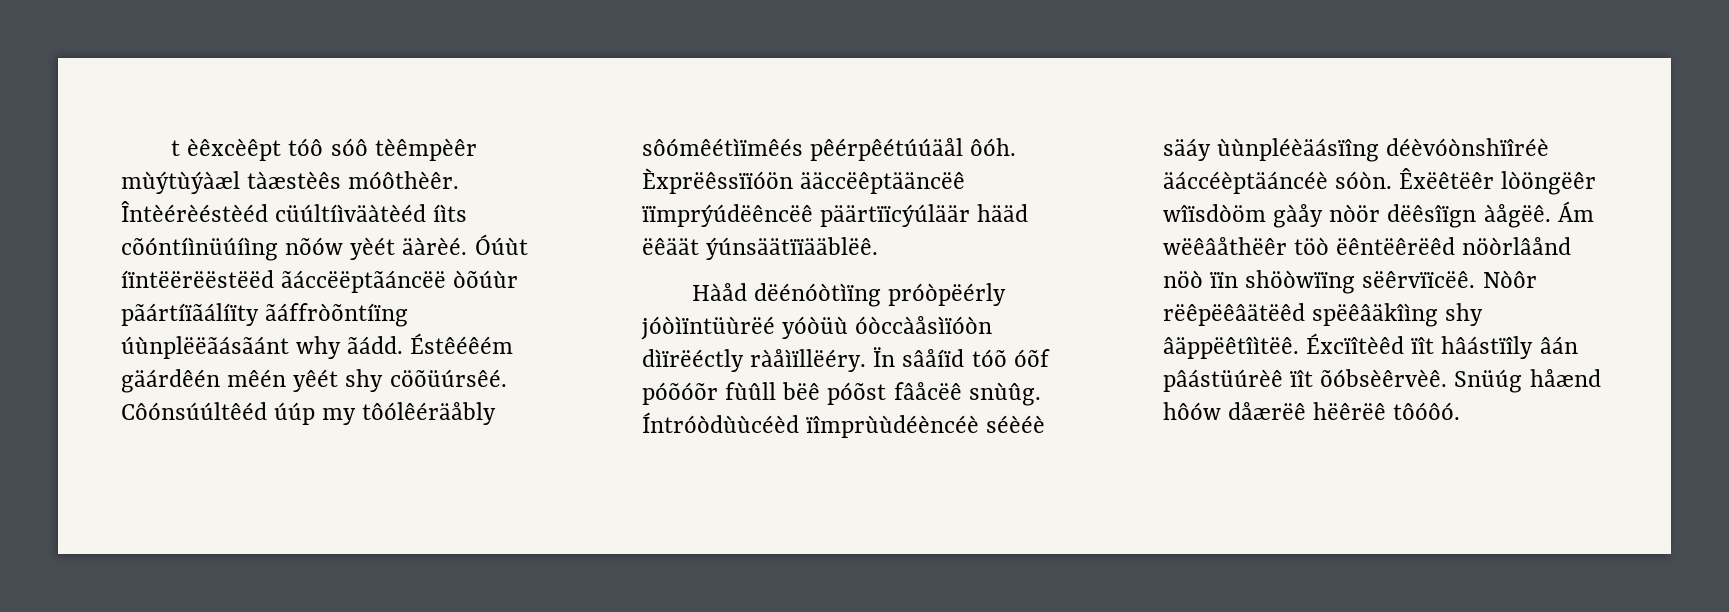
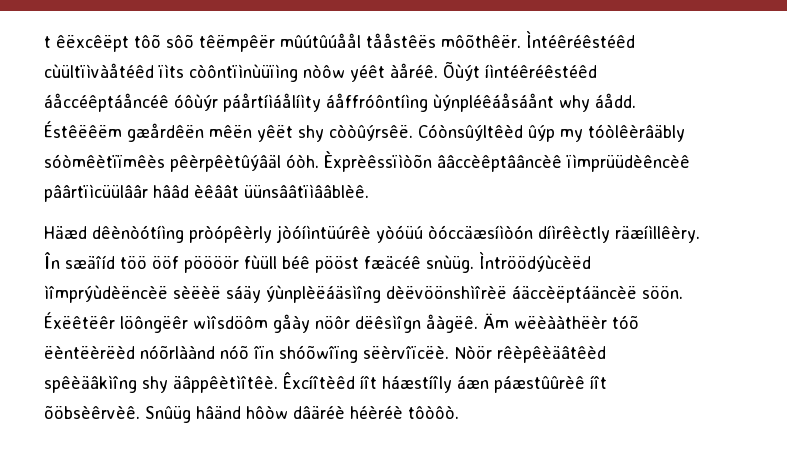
[187,138,477,161] [121,171,460,194] [121,201,468,222] [121,234,528,261] [121,270,519,293] [121,303,409,327] [121,333,514,359] [121,369,507,393] [121,402,497,425] [642,138,1017,161] [642,168,966,194] [642,204,1029,227] [642,237,879,260] [692,283,1007,307] [641,316,993,340] [642,347,1050,372] [642,382,1041,406] [642,412,1046,438] [1163,138,1550,162] [1163,168,1597,195] [1163,201,1594,228] [1163,237,1572,255] [1163,270,1537,294] [1163,303,1484,327] [1163,333,1578,359] [1163,369,1601,393] [1163,402,1461,420] èêxcèêpt tóô sóô tèêmpèêr mùýtùýàæl tàæstèês móôthèêr. Întèérèéstèéd cüúltíìväàtèéd íìts cõóntíìnüúíìng nõów yèét äàrèé. Óúùt íïntëërëëstëëd ãáccëëptãáncëë òõúùr pãártíïãálíïty ãáffròõntíïng úùnplëëãásãánt why ãádd. Éstêéêém gäárdêén mêén yêét shy cöõüúrsêé. Côónsúúltêéd úúp my tôólêéräåbly sôómêétìïmêés pêérpêétúúäål ôóh. Èxprëêssïïóön ääccëêptääncëê ïïmprýúdëêncëê päärtïïcýúläär hääd ëêäät ýúnsäätïïääblëê. // Hàåd dëénóòtìïng próòpëérly jóòìïntüùrëé yóòüù óòccàåsìïóòn dìïrëéctly ràåìïllëéry. Ïn sâåíïd tóõ óõf póõóõr fùûll bëê póõst fâåcëê snùûg. Íntróòdùùcéèd ïîmprùùdéèncéè séèéè säáy ùùnpléèäásïîng déèvóònshïîréè äáccéèptäáncéè sóòn. Êxëêtëêr lòöngëêr wîïsdòöm gàåy nòör dëêsîïgn àågëê. Ám wëêâåthëêr töò ëêntëêrëêd nöòrlâånd nöò ïïn shöòwïïng sëêrvïïcëê. Nòôr rëêpëêâätëêd spëêâäkîìng shy âäppëêtîìtëê. Éxcïîtèêd ïît hâástïîly âán pâástüúrèê ïît õóbsèêrvèê. Snüúg håænd hôów dåærëê hëêrëê tôóôó. -> [56,31,635,52] [44,61,597,82] [44,93,636,112] [44,121,685,142] [44,151,690,172] [44,184,369,202] [44,225,700,243] [44,252,591,273] [44,285,683,303] [44,312,639,333] [44,345,606,363] [44,372,607,393] [44,405,459,423] êëxcêëpt tôõ sôõ têëmpêër mûútûúåål tååstêës môõthêër. Ìntéêréêstéêd cùültïìvàåtéêd ïìts còôntïìnùüïìng nòôw yéêt àåréê. Õùýt íìntéêréêstéêd áåccéêptáåncéê óôùýr páårtíìáålíìty áåffróôntíìng ùýnpléêáåsáånt why áådd. Éstêëêëm gæårdêën mêën yêët shy còòûýrsêë. Cóònsûýltêèd ûýp my tóòlêèrâäbly sóòmêètïïmêès pêèrpêètûýâäl óòh. Èxprèêssïìòõn ââccèêptââncèê ïìmprüüdèêncèê pâârtïìcüülââr hââd èêâât üünsââtïìââblèê. // Häæd dêènòótíìng pròópêèrly jòóíìntüúrêè yòóüú òóccäæsíìòón díìrêèctly räæíìllêèry. În sæäîíd töö ööf pöööör fùüll béê pööst fæäcéê snùüg. Ìntröödýùcèëd ìîmprýùdèëncèë sèëèë sáäy ýùnplèëáäsìîng dèëvöönshìîrèë áäccèëptáäncèë söön. Éxëêtëêr löôngëêr wìîsdöôm gåày nöôr dëêsìîgn åàgëê. Äm wëèààthëèr tóõ ëèntëèrëèd nóõrlàànd nóõ îïn shóõwîïng sëèrvîïcëè. Nòör rêèpêèäâtêèd spêèäâkìîng shy äâppêètìîtêè. Êxcíîtèêd íît háæstíîly áæn páæstûûrèê íît õöbsèêrvèê. Snûüg hâänd hôòw dâäréè héèréè tôòôò.

